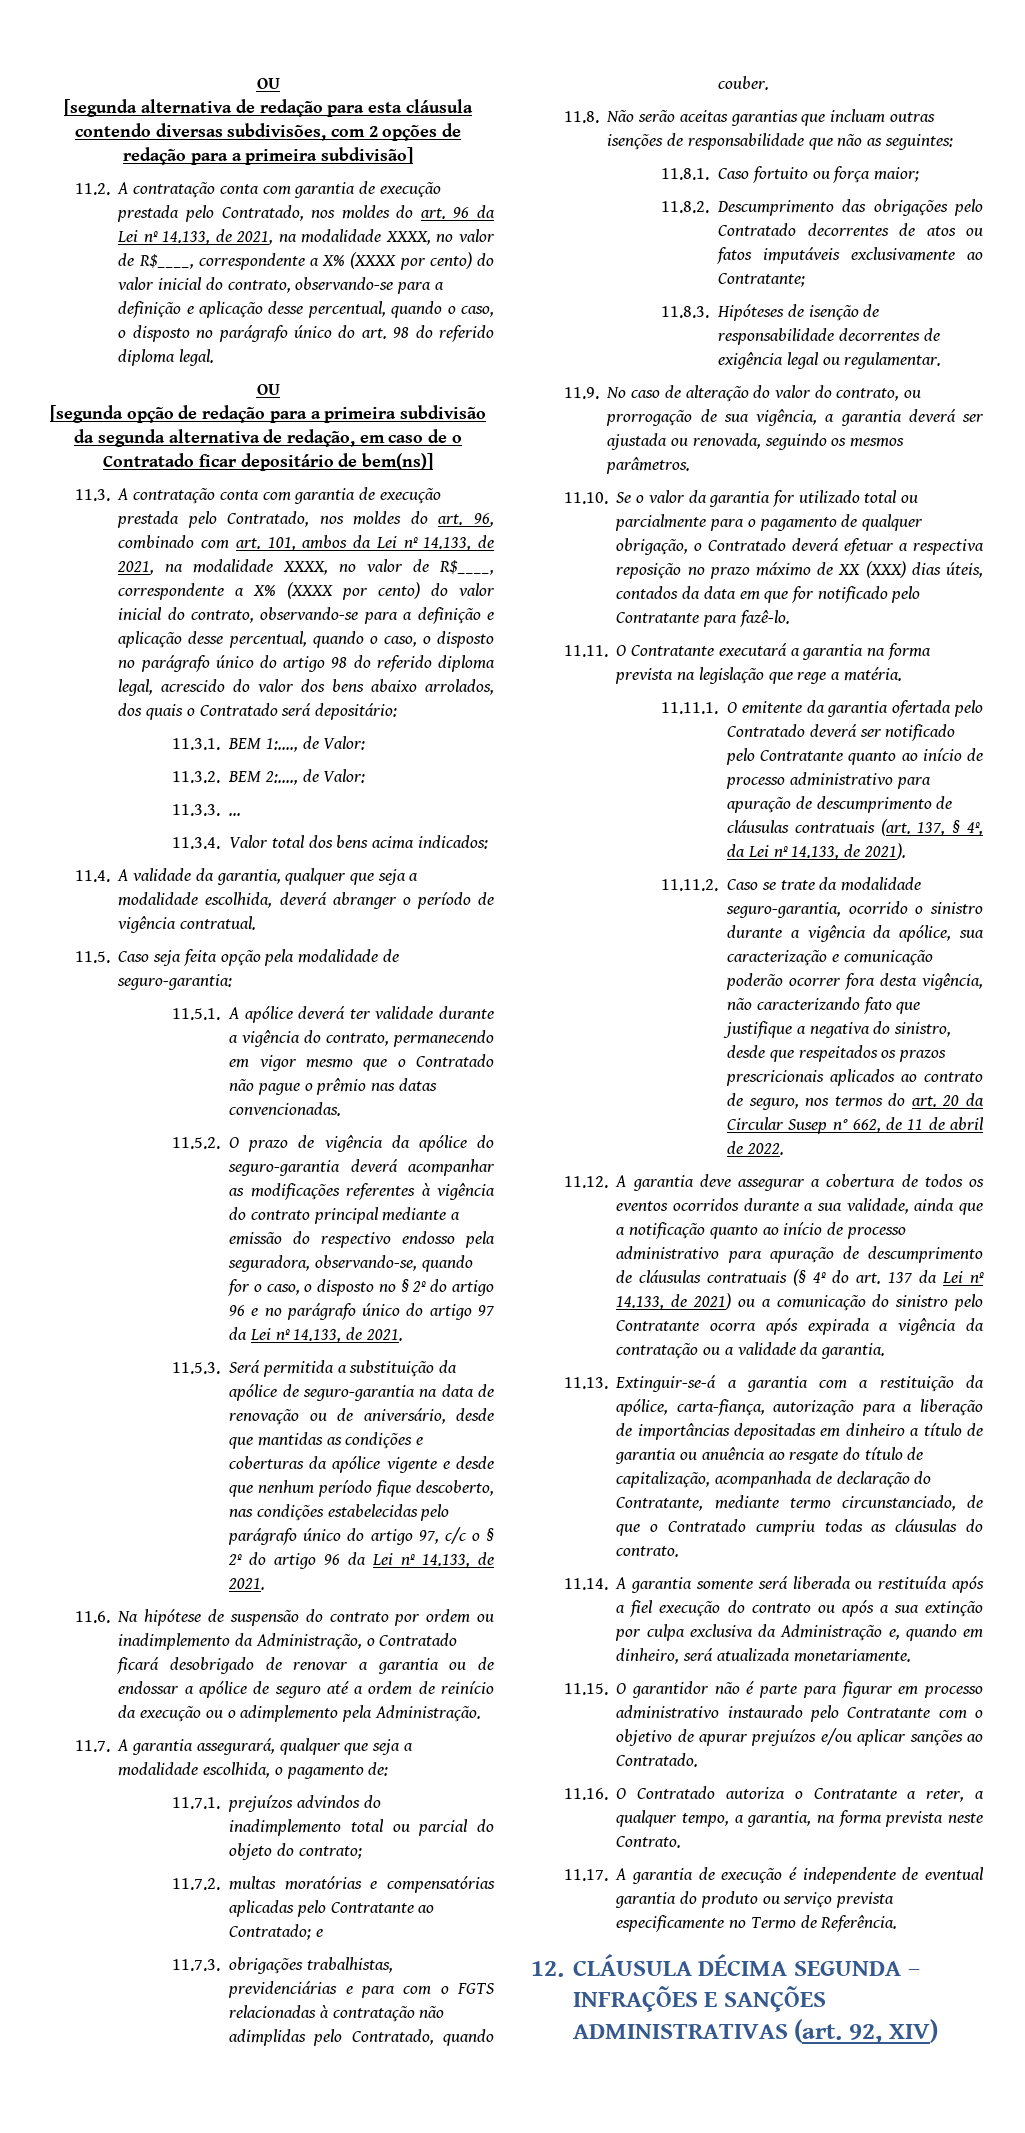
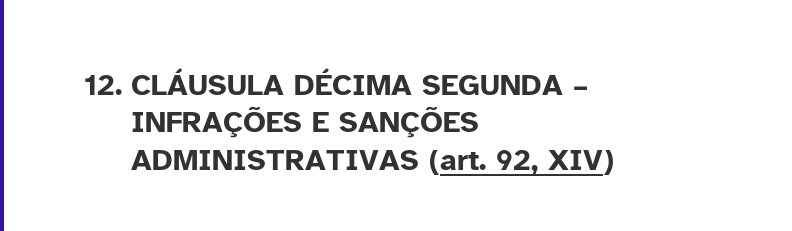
[256,78,280,89] [64,99,473,117] [74,123,462,141] [123,147,413,165] [74,181,441,198] [117,205,495,222] [117,229,495,245] [118,252,494,270] [118,277,444,294] [118,301,494,318] [118,325,494,342] [118,349,215,366] [256,384,280,395] [49,405,487,423] [74,429,462,447] [103,453,433,471] [74,487,441,504] [117,511,495,528] [118,535,494,551] [117,559,495,575] [118,582,496,600] [118,607,494,624] [118,631,494,648] [118,655,495,672] [118,679,495,696] [118,703,397,720] [172,736,366,752] [172,769,366,785] [172,804,242,816] [172,835,488,849] [74,868,419,885] [118,892,494,909] [118,916,257,933] [74,949,399,966] [117,974,233,990] [172,1006,494,1023] [229,1030,495,1047] [229,1054,495,1071] [229,1078,437,1095] [229,1102,342,1116] [172,1135,495,1152] [228,1159,495,1176] [229,1183,496,1200] [229,1207,461,1224] [229,1231,495,1248] [228,1255,473,1272] [228,1279,495,1296] [229,1303,494,1320] [229,1327,403,1343] [172,1360,458,1377] [229,1384,495,1401] [229,1408,494,1425] [229,1432,424,1449] [229,1456,495,1473] [229,1480,495,1497] [229,1504,450,1521] [228,1527,495,1545] [228,1552,494,1569] [228,1578,266,1590] [74,1609,494,1626] [118,1633,458,1650] [117,1657,494,1674] [118,1681,495,1698] [118,1705,481,1722] [74,1738,413,1755] [118,1762,389,1779] [172,1795,381,1812] [229,1819,494,1836] [229,1843,362,1860] [172,1876,496,1893] [229,1900,435,1917] [229,1924,323,1940] [172,1957,393,1974] [228,1981,495,1998] [229,2005,445,2022] [229,2029,494,2046] [718,76,770,90] [563,109,935,126] [607,133,953,150] [661,166,920,183] [661,199,983,216] [718,223,983,236] [717,247,983,264] [718,273,806,287] [661,304,880,321] [718,328,940,345] [718,352,942,369] [563,385,922,402] [606,409,984,426] [607,433,904,450] [606,457,691,474] [563,490,919,507] [615,514,923,531] [616,538,984,555] [616,561,983,579] [616,586,921,603] [616,610,790,627] [563,643,931,660] [615,667,902,684] [661,700,983,717] [727,724,956,741] [726,748,984,765] [726,772,931,789] [727,796,953,813] [727,819,983,836] [727,843,906,860] [661,877,922,891] [726,901,983,918] [727,925,984,942] [727,950,933,966] [726,973,983,990] [727,997,921,1014] [723,1021,952,1038] [727,1045,947,1062] [726,1069,983,1086] [727,1093,985,1110] [727,1117,984,1134] [727,1141,784,1155] [563,1174,984,1191] [616,1198,983,1215] [616,1222,906,1239] [616,1246,983,1263] [616,1269,984,1286] [616,1293,983,1311] [616,1318,984,1335] [616,1342,885,1359] [563,1375,984,1392] [616,1399,983,1416] [616,1423,983,1440] [615,1447,924,1464] [616,1471,932,1488] [616,1495,983,1511] [616,1519,983,1536] [616,1546,680,1557] [563,1576,984,1593] [616,1600,983,1617] [615,1624,983,1641] [616,1648,911,1664] [563,1681,983,1698] [616,1705,983,1722] [616,1728,983,1746] [616,1753,699,1767] [563,1786,984,1802] [616,1810,983,1827] [616,1836,682,1848] [563,1867,984,1884] [615,1891,894,1908] [616,1915,898,1932] OU // [segunda alternativa de redação para esta cláusula contendo diversas subdivisões, com 2 opções de redação para a primeira subdivisão] // 11.2. A contratação conta com garantia de execução prestada pelo Contratado, nos moldes do art. 96 da Lei nº 14.133, de 2021, na modalidade XXXX, no valor de R$____, correspondente a X% (XXXX por cento) do valor inicial do contrato, observando-se para a definição e aplicação desse percentual, quando o caso, o disposto no parágrafo único do art. 98 do referido diploma legal. // OU // [segunda opção de redação para a primeira subdivisão da segunda alternativa de redação, em caso de o Contratado ficar depositário de bem(ns)] // 11.3. A contratação conta com garantia de execução prestada pelo Contratado, nos moldes do art. 96, combinado com art. 101, ambos da Lei nº 14.133, de 2021, na modalidade XXXX, no valor de R$____, correspondente a X% (XXXX por cento) do valor inicial do contrato, observando-se para a definição e aplicação desse percentual, quando o caso, o disposto no parágrafo único do artigo 98 do referido diploma legal, acrescido do valor dos bens abaixo arrolados, dos quais o Contratado será depositário: // 11.3.1. BEM 1:...., de Valor: // 11.3.2. BEM 2:...., de Valor: // 11.3.3. ... // 11.3.4. Valor total dos bens acima indicados: // 11.4. A validade da garantia, qualquer que seja a modalidade escolhida, deverá abranger o período de vigência contratual. // 11.5. Caso seja feita opção pela modalidade de seguro-garantia: // 11.5.1. A apólice deverá ter validade durante a vigência do contrato, permanecendo em vigor mesmo que o Contratado não pague o prêmio nas datas convencionadas. // 11.5.2. O prazo de vigência da apólice do seguro-garantia deverá acompanhar as modificações referentes à vigência do contrato principal mediante a emissão do respectivo endosso pela seguradora, observando-se, quando for o caso, o disposto no § 2º do artigo 96 e no parágrafo único do artigo 97 da Lei nº 14.133, de 2021. // 11.5.3. Será permitida a substituição da apólice de seguro-garantia na data de renovação ou de aniversário, desde que mantidas as condições e coberturas da apólice vigente e desde que nenhum período fique descoberto, nas condições estabelecidas pelo parágrafo único do artigo 97, c/c o § 2º do artigo 96 da Lei nº 14.133, de 2021. // 11.6. Na hipótese de suspensão do contrato por ordem ou inadimplemento da Administração, o Contratado ficará desobrigado de renovar a garantia ou de endossar a apólice de seguro até a ordem de reinício da execução ou o adimplemento pela Administração. // 11.7. A garantia assegurará, qualquer que seja a modalidade escolhida, o pagamento de: // 11.7.1. prejuízos advindos do inadimplemento total ou parcial do objeto do contrato; // 11.7.2. multas moratórias e compensatórias aplicadas pelo Contratante ao Contratado; e // 11.7.3. obrigações trabalhistas, previdenciárias e para com o FGTS relacionadas à contratação não adimplidas pelo Contratado, quando couber. // 11.8. Não serão aceitas garantias que incluam outras isenções de responsabilidade que não as seguintes: // 11.8.1. Caso fortuito ou força maior; // 11.8.2. Descumprimento das obrigações pelo Contratado decorrentes de atos ou fatos imputáveis exclusivamente ao Contratante; // 11.8.3. Hipóteses de isenção de responsabilidade decorrentes de exigência legal ou regulamentar. // 11.9. No caso de alteração do valor do contrato, ou prorrogação de sua vigência, a garantia deverá ser ajustada ou renovada, seguindo os mesmos parâmetros. // 11.10. Se o valor da garantia for utilizado total ou parcialmente para o pagamento de qualquer obrigação, o Contratado deverá efetuar a respectiva reposição no prazo máximo de XX (XXX) dias úteis, contados da data em que for notificado pelo Contratante para fazê-lo. // 11.11. O Contratante executará a garantia na forma prevista na legislação que rege a matéria. // 11.11.1. O emitente da garantia ofertada pelo Contratado deverá ser notificado pelo Contratante quanto ao início de processo administrativo para apuração de descumprimento de cláusulas contratuais (art. 137, § 4º, da Lei nº 14.133, de 2021). // 11.11.2. Caso se trate da modalidade seguro-garantia, ocorrido o sinistro durante a vigência da apólice, sua caracterização e comunicação poderão ocorrer fora desta vigência, não caracterizando fato que justifique a negativa do sinistro, desde que respeitados os prazos prescricionais aplicados ao contrato de seguro, nos termos do art. 20 da Circular Susep n° 662, de 11 de abril de 2022. // 11.12. A garantia deve assegurar a cobertura de todos os eventos ocorridos durante a sua validade, ainda que a notificação quanto ao início de processo administrativo para apuração de descumprimento de cláusulas contratuais (§ 4º do art. 137 da Lei nº 14.133, de 2021) ou a comunicação do sinistro pelo Contratante ocorra após expirada a vigência da contratação ou a validade da garantia. // 11.13. Extinguir-se-á a garantia com a restituição da apólice, carta-fiança, autorização para a liberação de importâncias depositadas em dinheiro a título de garantia ou anuência ao resgate do título de capitalização, acompanhada de declaração do Contratante, mediante termo circunstanciado, de que o Contratado cumpriu todas as cláusulas do contrato. // 11.14. A garantia somente será liberada ou restituída após a fiel execução do contrato ou após a sua extinção por culpa exclusiva da Administração e, quando em dinheiro, será atualizada monetariamente. // 11.15. O garantidor não é parte para figurar em processo administrativo instaurado pelo Contratante com o objetivo de apurar prejuízos e/ou aplicar sanções ao Contratado. // 11.16. O Contratado autoriza o Contratante a reter, a qualquer tempo, a garantia, na forma prevista neste Contrato. // 11.17. A garantia de execução é independente de eventual garantia do produto ou serviço prevista especificamente no Termo de Referência. // -> (84, 85) none

